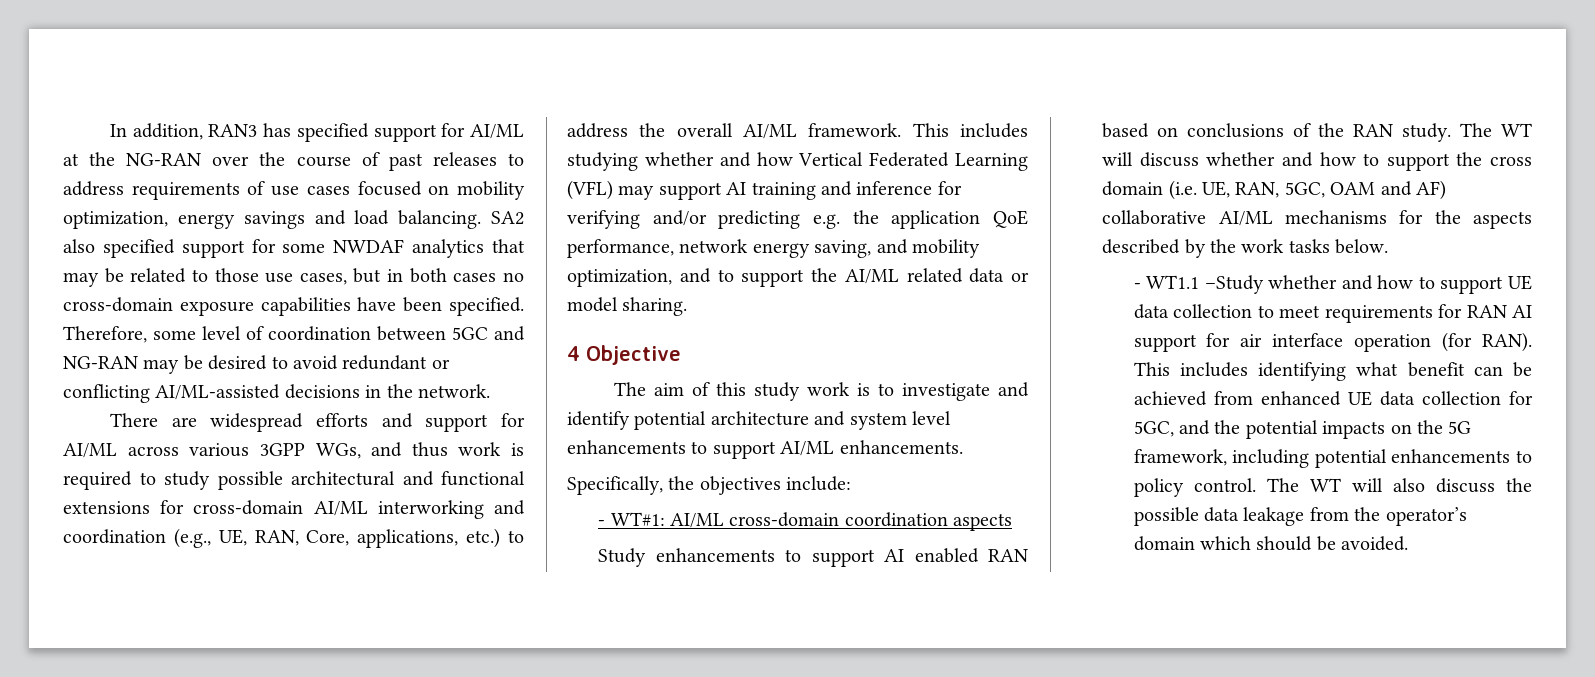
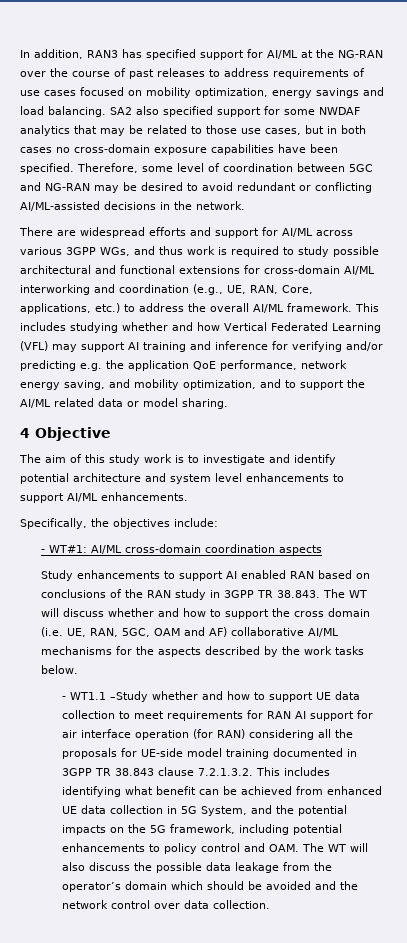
[1402,123,1452,142] study. -> [175,589,321,600] study in 3GPP TR 38.843.
[1482,332,1532,352] RAN). -> [217,729,354,740] [62,748,358,759] [62,767,254,776] RAN) considering all the proposals for UE-side model training documented in 3GPP TR 38.843 clause 7.2.1.3.2.
[1509,391,1533,405] [1133,421,1174,437] for 5GC, -> [167,806,248,816] in 5G System,
[1193,478,1256,492] control. -> [201,843,300,852] control and OAM.
[1341,536,1409,551] avoided. -> [266,881,359,890] [62,900,271,909] avoided and the network control over data collection.

